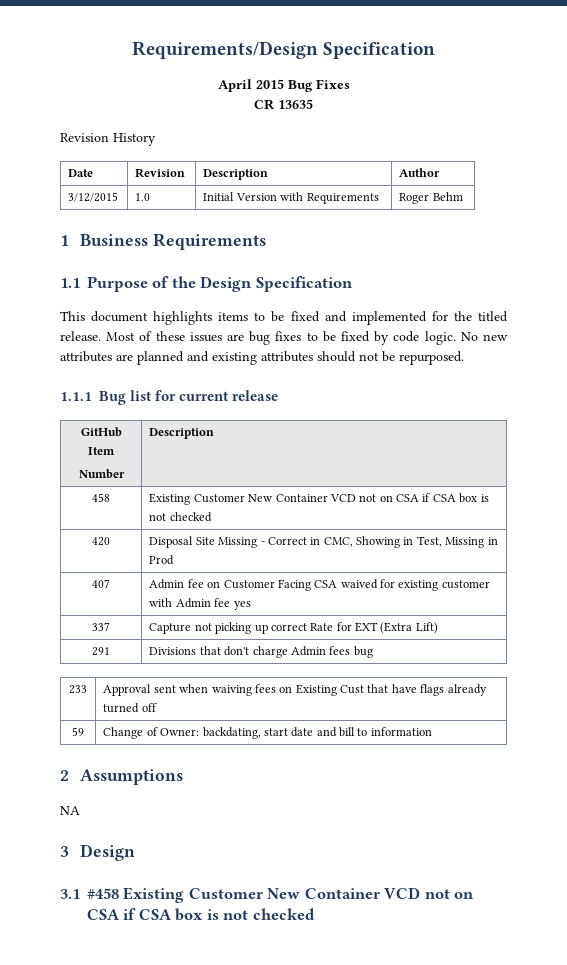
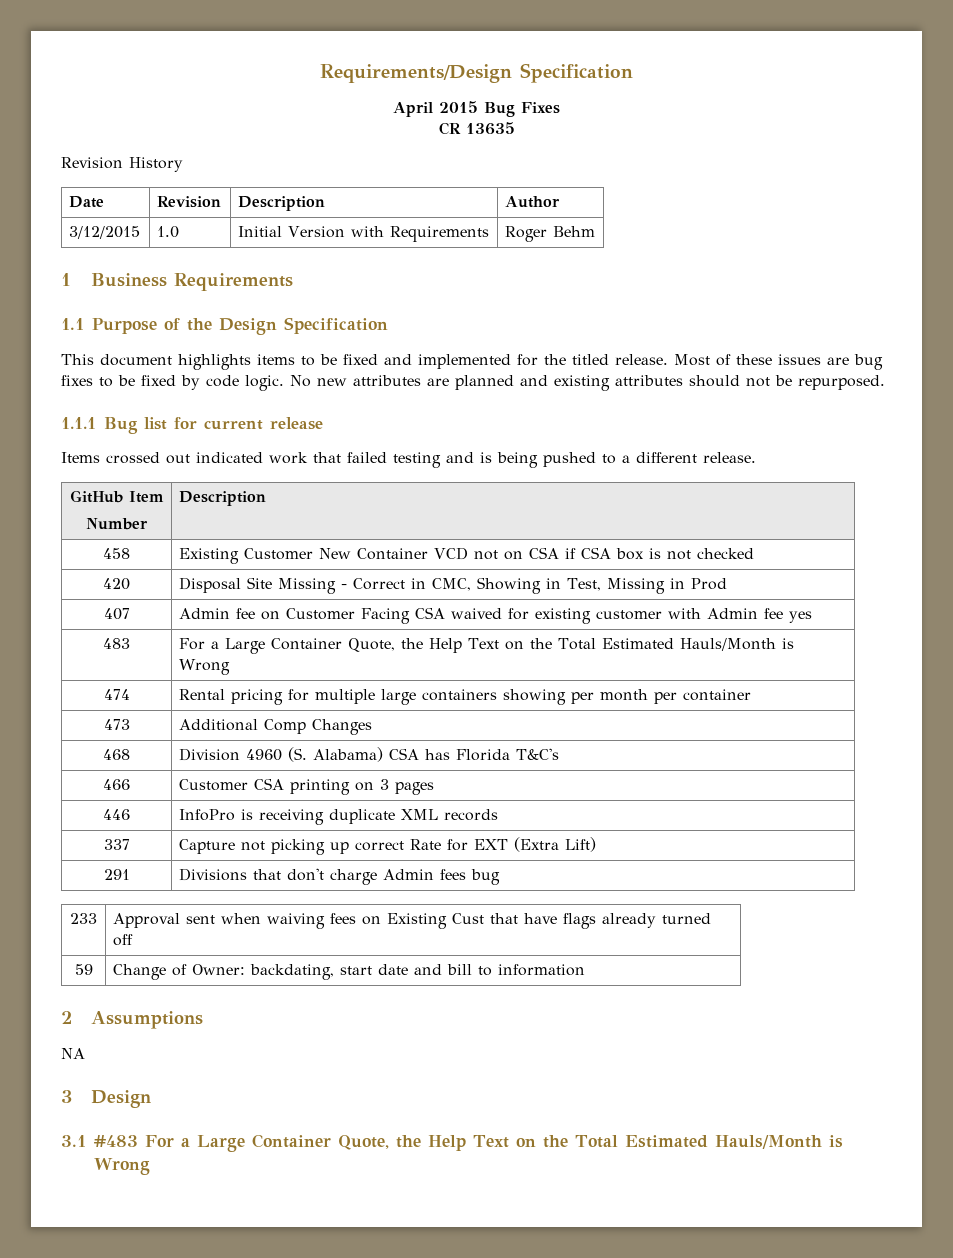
(279, 395) none -> [61,452,756,468] // Items crossed out indicated work that failed testing and is being pushed to a different release.
(251, 605) none -> [103,638,130,649] [179,638,795,654] [179,659,231,675] [103,689,130,700] [179,689,752,705] [103,719,130,730] [179,719,373,735] [103,749,130,760] [179,747,560,762] [103,779,130,790] [179,778,435,795] [103,809,130,820] [179,809,499,825] // 483 | For a Large Container Quote, the Help Text on the Total Estimated Hauls/Month is Wrong // 474 | Rental pricing for multiple large containers showing per month per container // 473 | Additional Comp Changes // 468 | Division 4960 (S. Alabama) CSA has Florida T&C's // 466 | Customer CSA printing on 3 pages // 446 | InfoPro is receiving duplicate XML records
[87,887,475,903] [87,908,315,921] #458 Existing Customer New Container VCD not on CSA if CSA box is not checked -> [94,1134,843,1152] [94,1158,150,1175] #483 For a Large Container Quote, the Help Text on the Total Estimated Hauls/Month is Wrong

